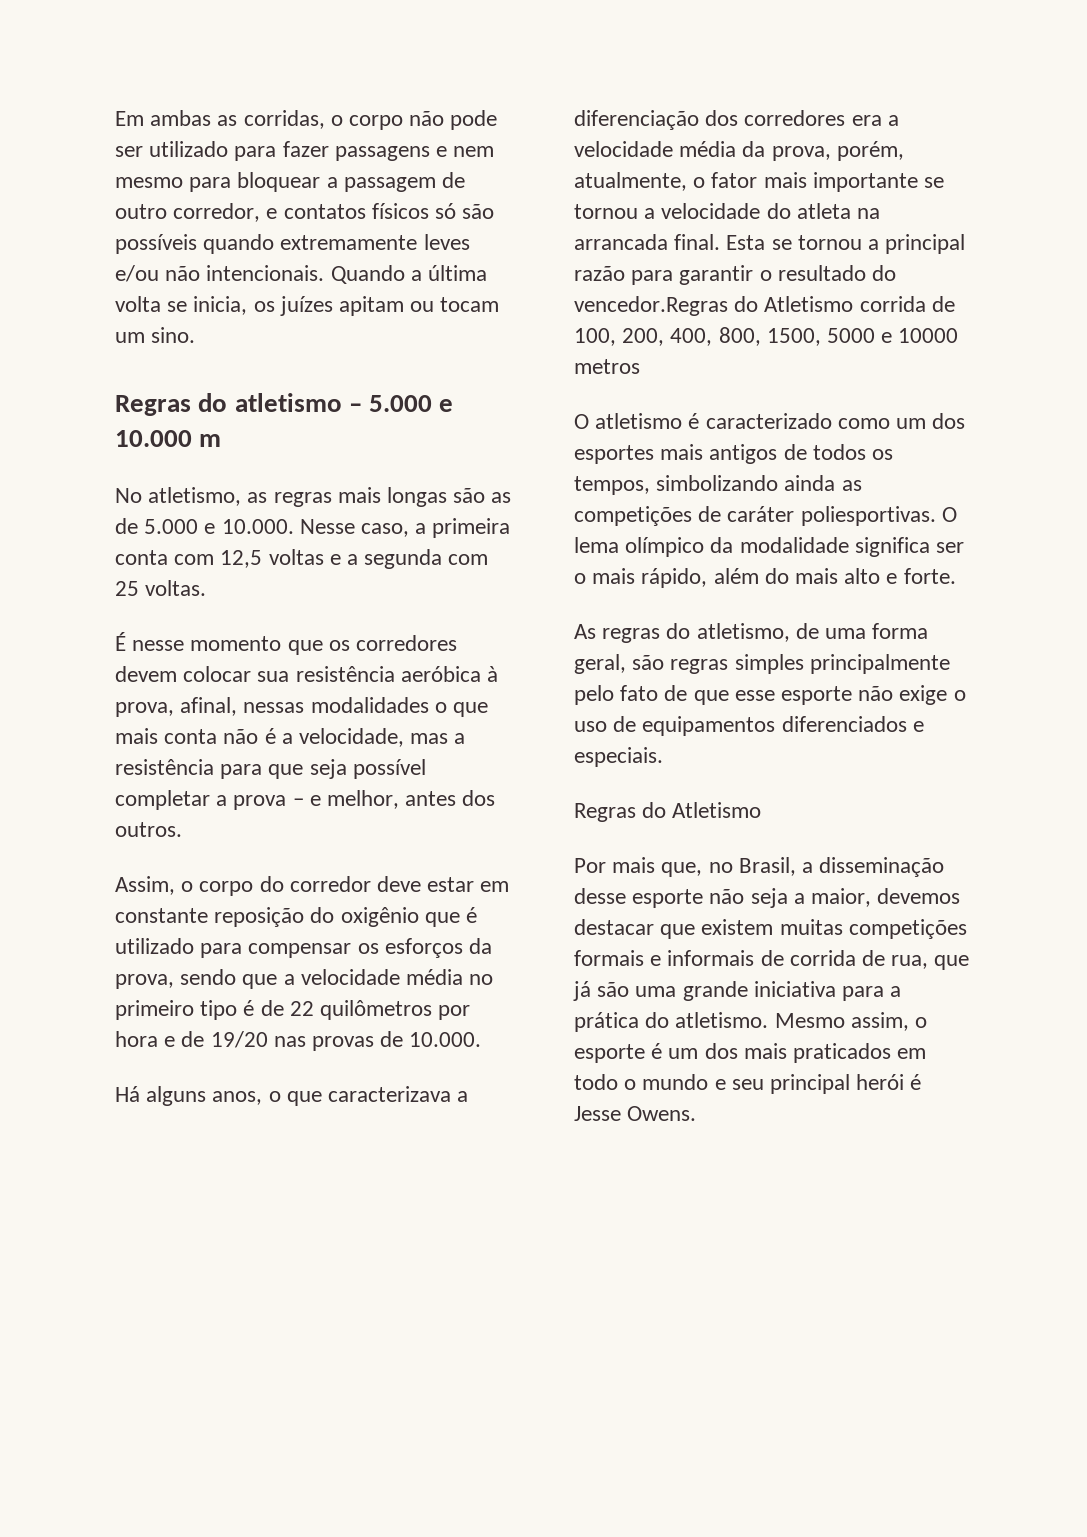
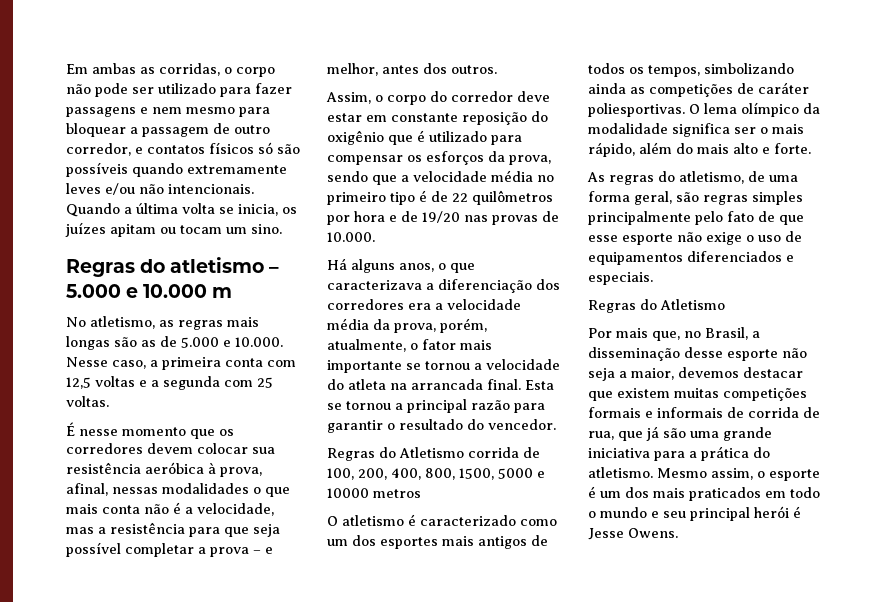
[574,296,728,316] vencedor.Regras -> [488,419,556,430] [327,448,375,461] vencedor. // Regras

